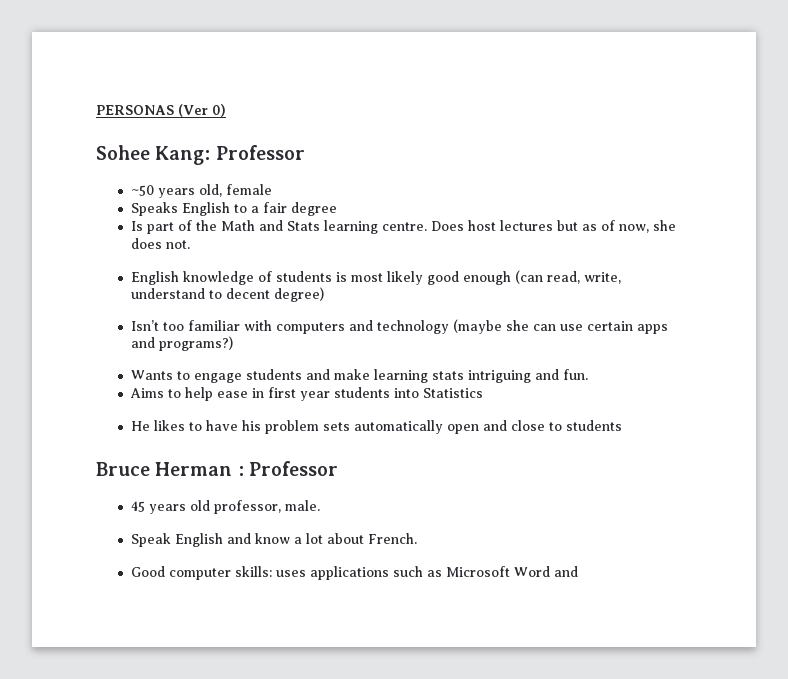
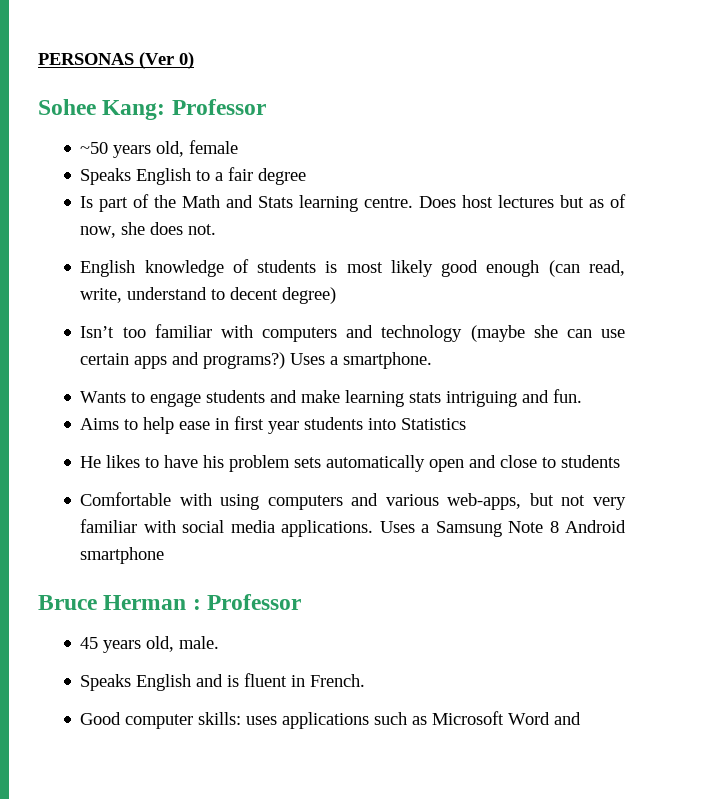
(233, 343) none -> [290,352,433,369] Uses a smartphone.
(622, 425) none -> [80,492,626,510] [80,519,626,537] [80,547,165,564] // Comfortable with using computers and various web-apps, but not very familiar with social media applications. Uses a Samsung Note 8 Android smartphone
[189,500,281,514] old professor, -> [146,636,175,652] old,
[130,533,171,547] Speak -> [80,674,132,691] Speaks
[254,533,364,544] know a lot about -> [227,673,306,687] is fluent in

